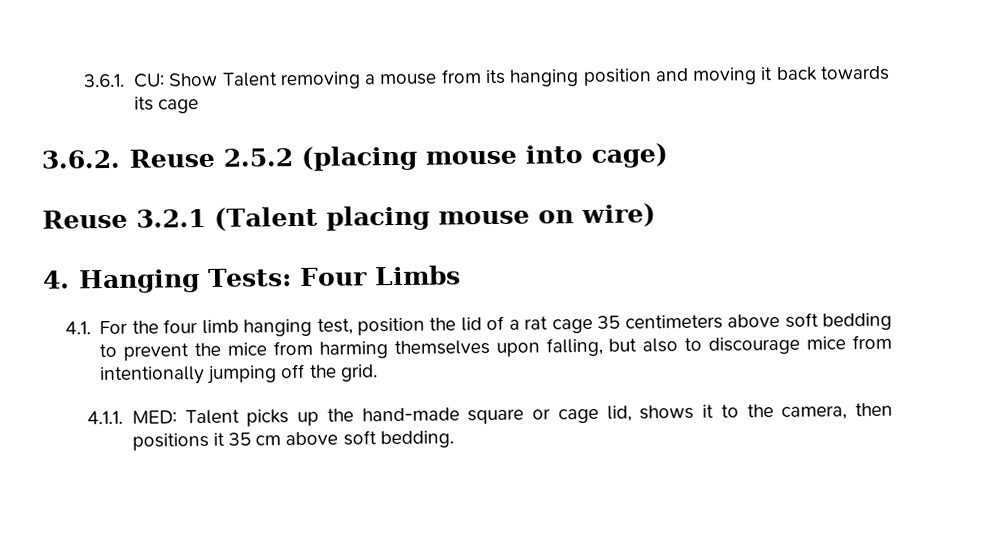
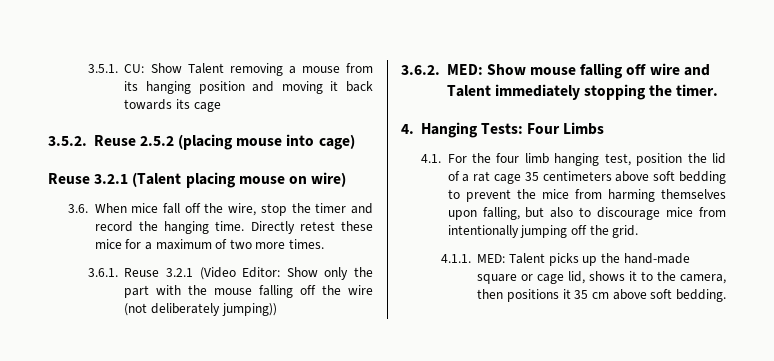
[83,73,126,88] 3.6.1. -> [87,64,118,73] 3.5.1.
[41,149,120,169] 3.6.2. -> [48,136,87,146] 3.5.2.
(656, 215) none -> [67,203,373,216] [94,221,373,234] [94,239,325,250] [87,267,373,280] [124,285,374,298] [124,303,277,316] [401,63,710,79] [446,84,719,100] // 3.6. When mice fall off the wire, stop the timer and record the hanging time. Directly retest these mice for a maximum of two more times. // 3.6.1. Reuse 3.2.1 (Video Editor: Show only the part with the mouse falling off the wire (not deliberately jumping)) // 3.6.2. MED: Show mouse falling off wire and Talent immediately stopping the timer.

